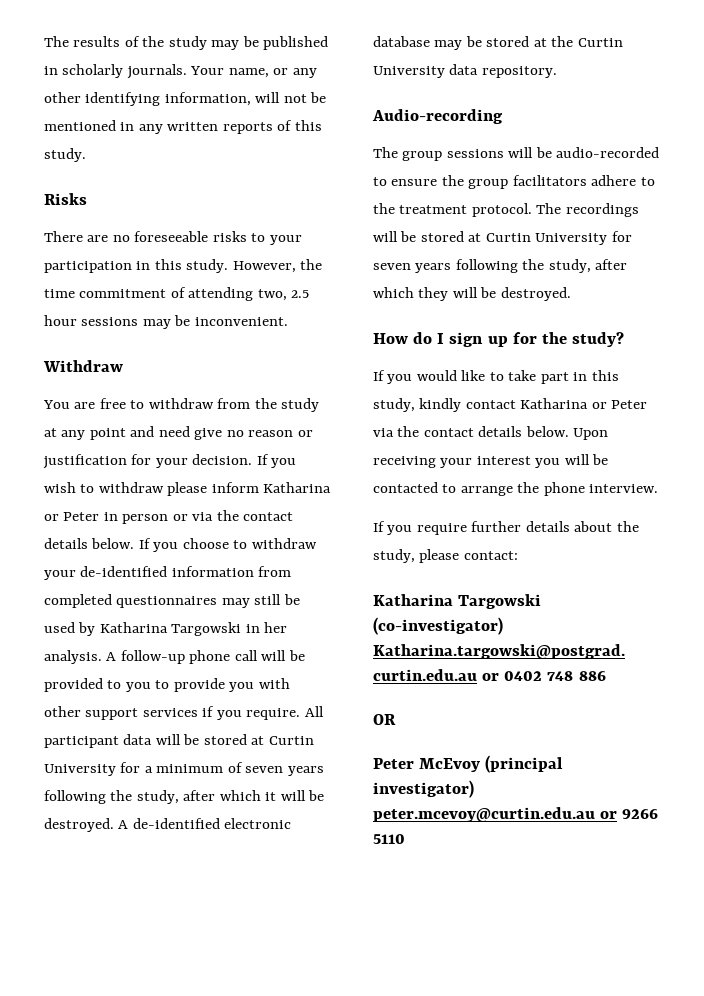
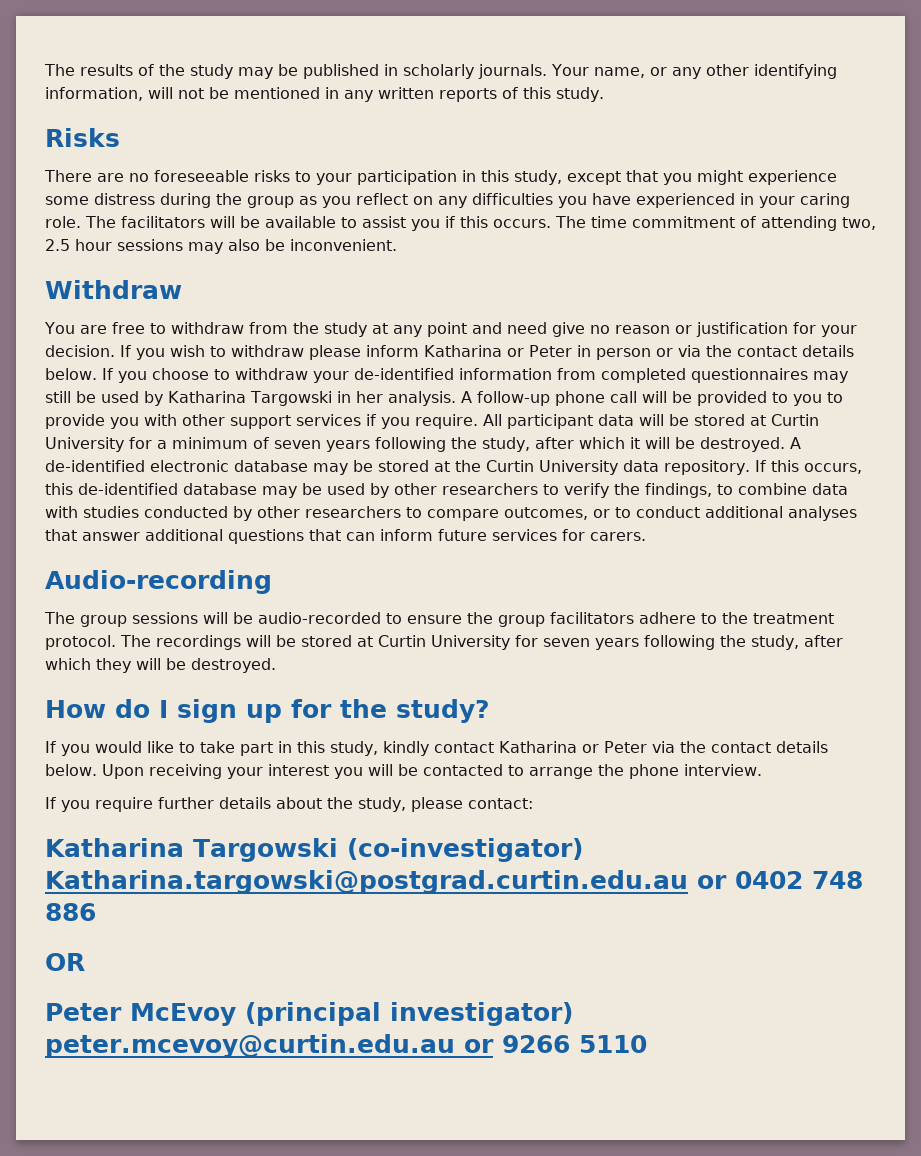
[186,259,323,273] study. However, the -> [514,170,837,185] [45,193,850,208] [45,216,586,231] study, except that you might experience some distress during the group as you reflect on any difficulties you have experienced in your caring role. The facilitators will be available to assist you if this occurs. The
(171, 324) none -> [228,239,260,251] also
(557, 72) none -> [754,460,862,474] [45,483,848,498] [45,506,857,521] [45,529,646,544] If this occurs, this de-identified database may be used by other researchers to verify the findings, to combine data with studies conducted by other researchers to compare outcomes, or to conduct additional analyses that answer additional questions that can inform future services for carers.

